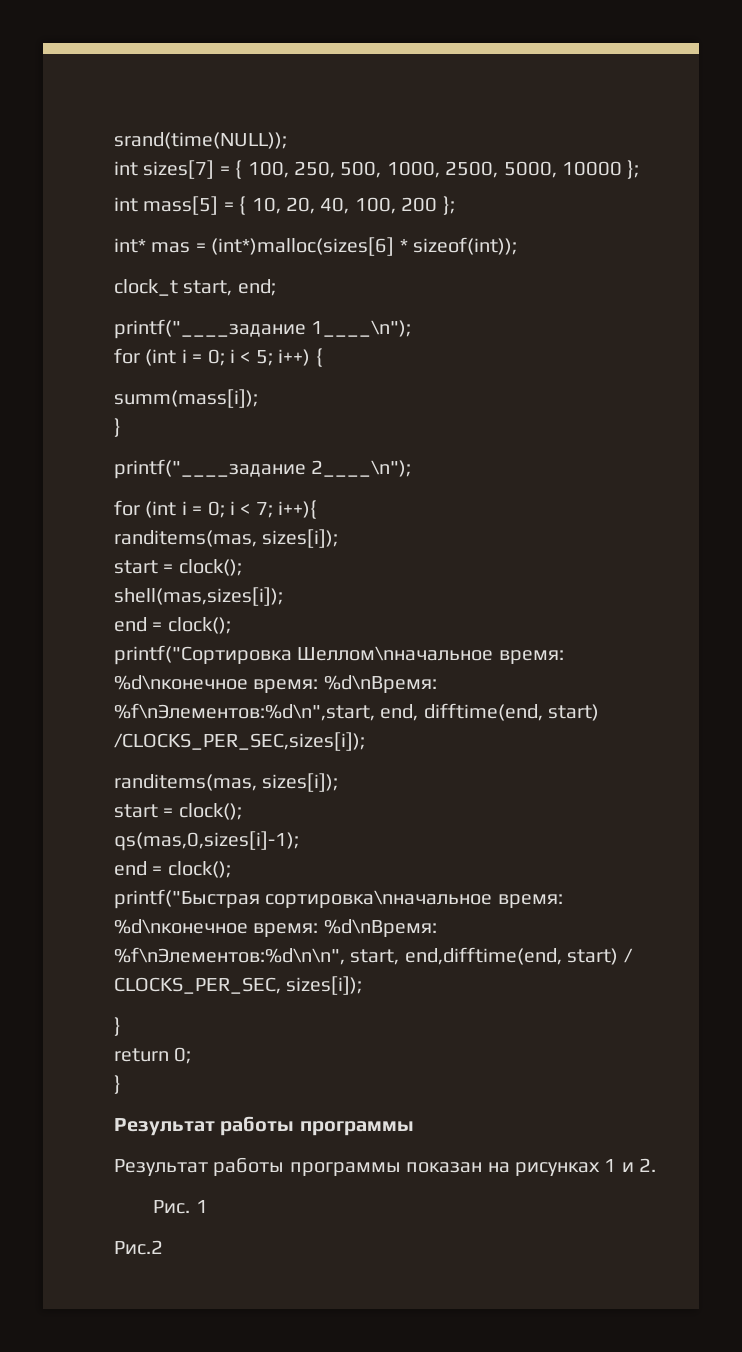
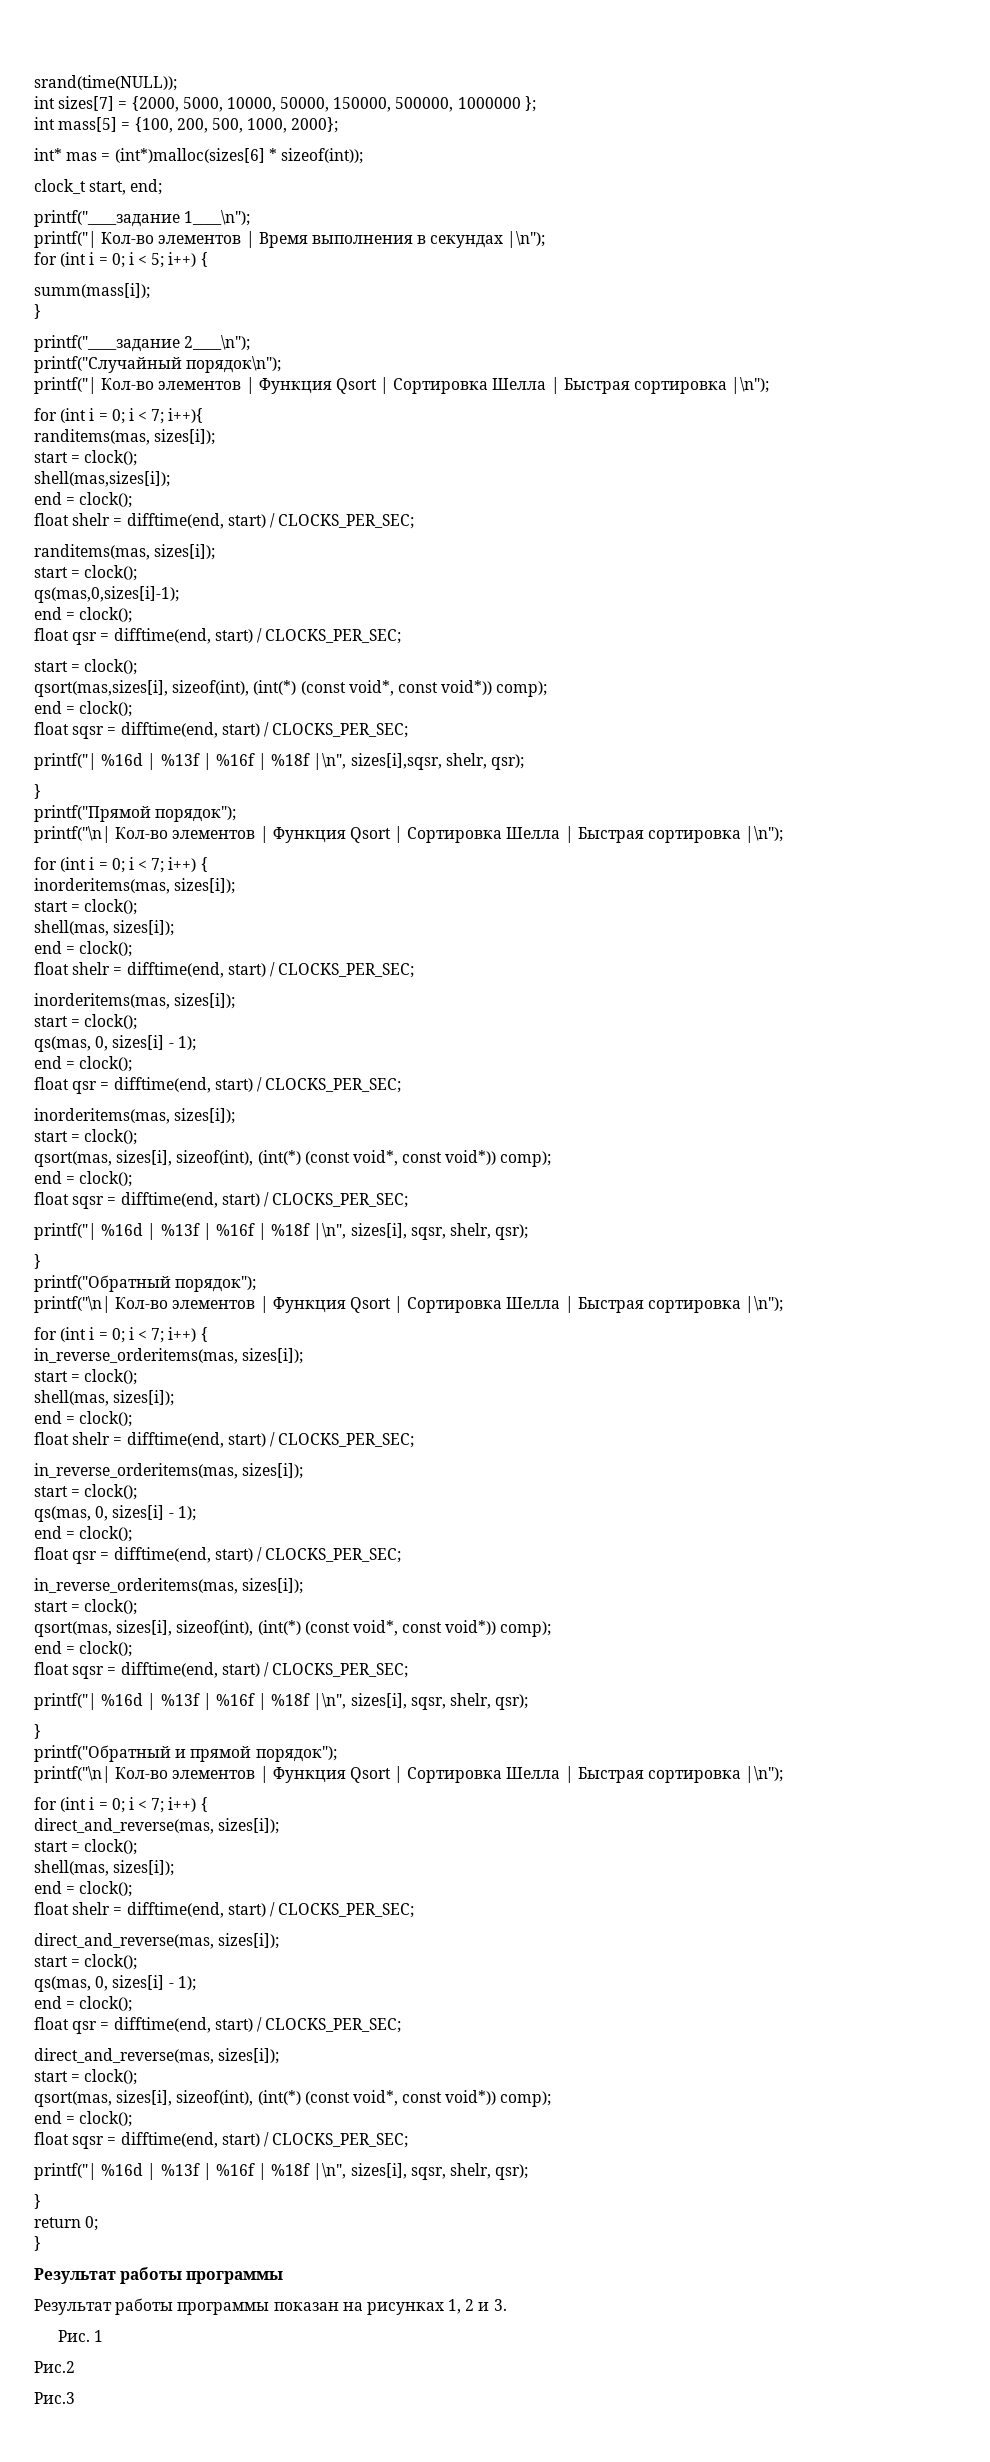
[235,160,640,179] [114,196,455,215] { 100, 250, 500, 1000, 2500, 5000, 10000 }; // int mass[5] = { 10, 20, 40, 100, 200 }; -> [131,96,536,112] [34,117,339,133] {2000, 5000, 10000, 50000, 150000, 500000, 1000000 }; // int mass[5] = {100, 200, 500, 1000, 2000};
(412, 328) none -> [34,231,546,248] // printf("| Кол-во элементов | Время выполнения в секундах |\n");
(412, 468) none -> [34,356,282,373] [34,377,770,394] // printf("Случайный порядок\n"); // printf("| Кол-во элементов | Функция Qsort | Сортировка Шелла | Быстрая сортировка |\n");
[114,645,564,665] [114,675,437,693] [114,703,600,721] [114,732,365,751] printf("Сортировка Шеллом\nначальное время: %d\nконечное время: %d\nВремя: %f\nЭлементов:%d\n",start, end, difftime(end, start) /CLOCKS_PER_SEC,sizes[i]); -> [34,513,415,529] float shelr = difftime(end, start) / CLOCKS_PER_SEC;
[114,889,563,909] [114,919,437,937] [114,947,633,965] [114,976,363,995] printf("Быстрая сортировка\nначальное время: %d\nконечное время: %d\nВремя: %f\nЭлементов:%d\n\n", start, end,difftime(end, start) / CLOCKS_PER_SEC, sizes[i]); -> [34,628,402,645] [34,659,138,675] [34,680,548,697] [34,701,133,717] [34,722,409,739] [34,753,525,770] [34,784,41,799] [34,805,237,822] [34,826,784,843] [34,857,208,873] [34,878,236,894] [34,899,138,915] [34,920,175,936] [34,941,133,957] [34,962,415,978] [34,993,236,1009] [34,1014,138,1030] [34,1035,196,1052] [34,1056,133,1072] [34,1077,402,1094] [34,1108,236,1124] [34,1129,138,1145] [34,1150,552,1167] [34,1171,133,1187] [34,1192,409,1209] [34,1223,529,1240] [34,1254,41,1269] [34,1275,257,1292] [34,1296,784,1313] [34,1327,208,1343] [34,1348,304,1364] [34,1369,138,1385] [34,1390,175,1406] [34,1411,133,1427] [34,1432,415,1448] [34,1463,304,1479] [34,1484,138,1500] [34,1505,196,1522] [34,1526,133,1542] [34,1547,402,1564] [34,1578,304,1594] [34,1599,138,1615] [34,1620,552,1637] [34,1641,133,1657] [34,1662,409,1679] [34,1693,529,1710] [34,1724,41,1739] [34,1745,337,1762] [34,1766,784,1783] [34,1797,208,1813] [34,1818,280,1834] [34,1839,138,1855] [34,1860,175,1876] [34,1881,133,1897] [34,1902,415,1918] [34,1933,280,1949] [34,1954,138,1970] [34,1975,196,1992] [34,1996,133,2012] [34,2017,402,2034] [34,2048,280,2064] [34,2069,138,2085] [34,2090,552,2107] [34,2111,133,2127] [34,2132,409,2149] [34,2163,529,2180] float qsr = difftime(end, start) / CLOCKS_PER_SEC; // start = clock(); // qsort(mas,sizes[i], sizeof(int), (int(*) (const void*, const void*)) comp); // end = clock(); // float sqsr = difftime(end, start) / CLOCKS_PER_SEC; // printf("| %16d | %13f | %16f | %18f |\n", sizes[i],sqsr, shelr, qsr); // } // printf("Прямой порядок"); // printf("\n| Кол-во элементов | Функция Qsort | Сортировка Шелла | Быстрая сортировка |\n"); // for (int i = 0; i < 7; i++) { // inorderitems(mas, sizes[i]); // start = clock(); // shell(mas, sizes[i]); // end = clock(); // float shelr = difftime(end, start) / CLOCKS_PER_SEC; // inorderitems(mas, sizes[i]); // start = clock(); // qs(mas, 0, sizes[i] - 1); // end = clock(); // float qsr = difftime(end, start) / CLOCKS_PER_SEC; // inorderitems(mas, sizes[i]); // start = clock(); // qsort(mas, sizes[i], sizeof(int), (int(*) (const void*, const void*)) comp); // end = clock(); // float sqsr = difftime(end, start) / CLOCKS_PER_SEC; // printf("| %16d | %13f | %16f | %18f |\n", sizes[i], sqsr, shelr, qsr); // } // printf("Обратный порядок"); // printf("\n| Кол-во элементов | Функция Qsort | Сортировка Шелла | Быстрая сортировка |\n"); // for (int i = 0; i < 7; i++) { // in_reverse_orderitems(mas, sizes[i]); // start = clock(); // shell(mas, sizes[i]); // end = clock(); // float shelr = difftime(end, start) / CLOCKS_PER_SEC; // in_reverse_orderitems(mas, sizes[i]); // start = clock(); // qs(mas, 0, sizes[i] - 1); // end = clock(); // float qsr = difftime(end, start) / CLOCKS_PER_SEC; // in_reverse_orderitems(mas, sizes[i]); // start = clock(); // qsort(mas, sizes[i], sizeof(int), (int(*) (const void*, const void*)) comp); // end = clock(); // float sqsr = difftime(end, start) / CLOCKS_PER_SEC; // printf("| %16d | %13f | %16f | %18f |\n", sizes[i], sqsr, shelr, qsr); // } // printf("Обратный и прямой порядок"); // printf("\n| Кол-во элементов | Функция Qsort | Сортировка Шелла | Быстрая сортировка |\n"); // for (int i = 0; i < 7; i++) { // direct_and_reverse(mas, sizes[i]); // start = clock(); // shell(mas, sizes[i]); // end = clock(); // float shelr = difftime(end, start) / CLOCKS_PER_SEC; // direct_and_reverse(mas, sizes[i]); // start = clock(); // qs(mas, 0, sizes[i] - 1); // end = clock(); // float qsr = difftime(end, start) / CLOCKS_PER_SEC; // direct_and_reverse(mas, sizes[i]); // start = clock(); // qsort(mas, sizes[i], sizeof(int), (int(*) (const void*, const void*)) comp); // end = clock(); // float sqsr = difftime(end, start) / CLOCKS_PER_SEC; // printf("| %16d | %13f | %16f | %18f |\n", sizes[i], sqsr, shelr, qsr);
[604,1158,657,1172] 1 и 2. -> [448,2299,507,2314] 1, 2 и 3.
(163, 1247) none -> [34,2392,75,2404] // Рис.3

